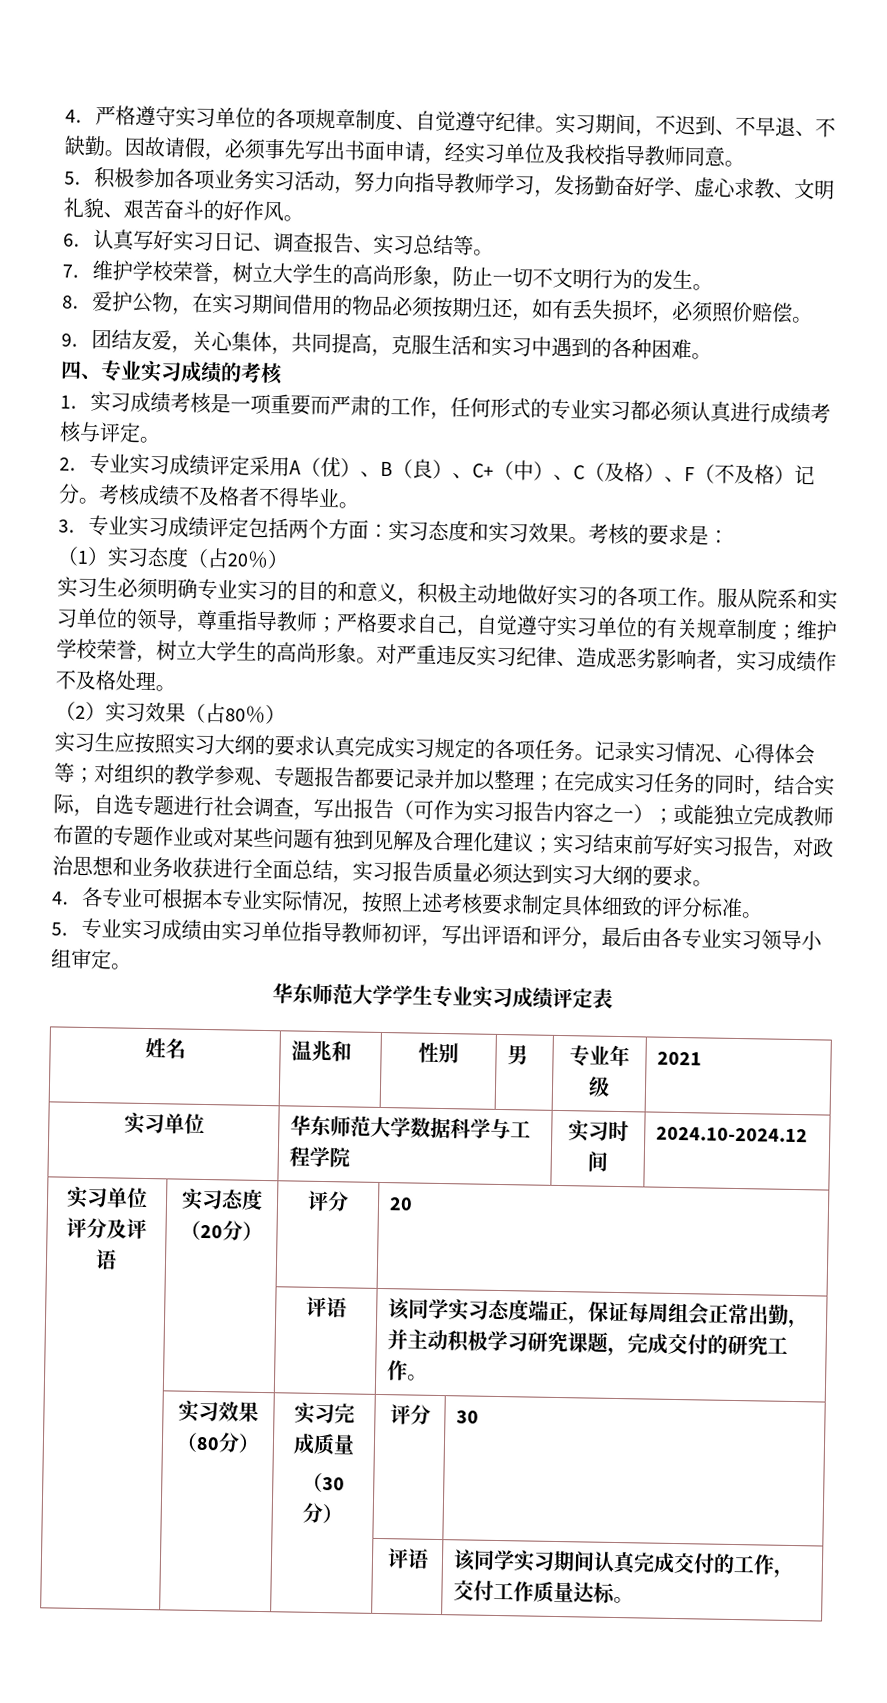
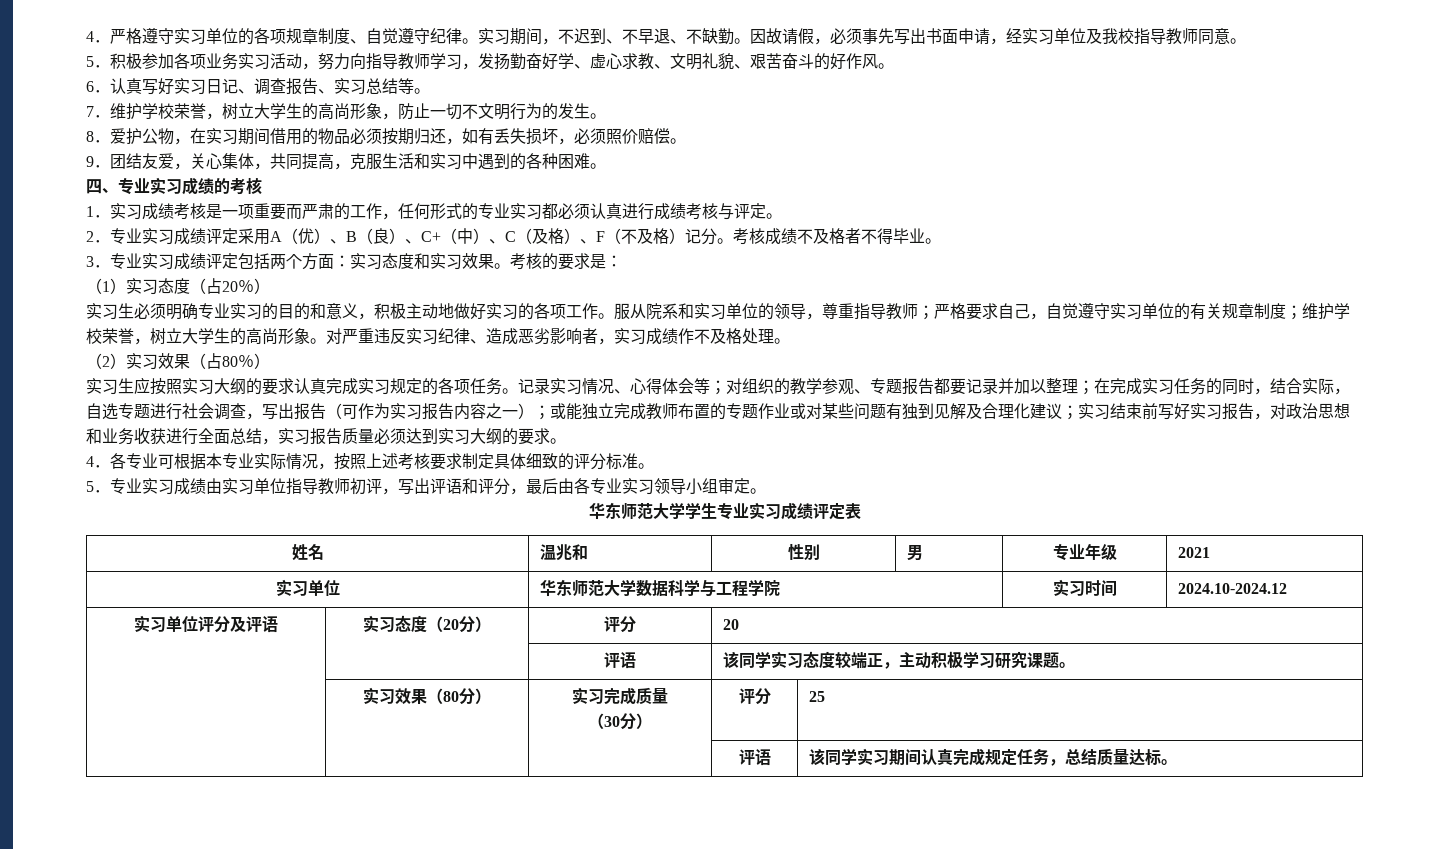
[528,1300,810,1329] [387,1329,409,1350] 端正，保证每周组会正常出勤，并 -> [835,651,900,669] 较端正，
[607,1333,789,1357] [387,1360,409,1381] ，完成交付的研究工作 -> (1060, 660) none
[456,1410,480,1424] 30 -> [809,691,826,702] 25
[673,1552,795,1579] [453,1579,535,1602] 交付的工作，交付工作 -> [985,748,1098,766] 规定任务，总结

